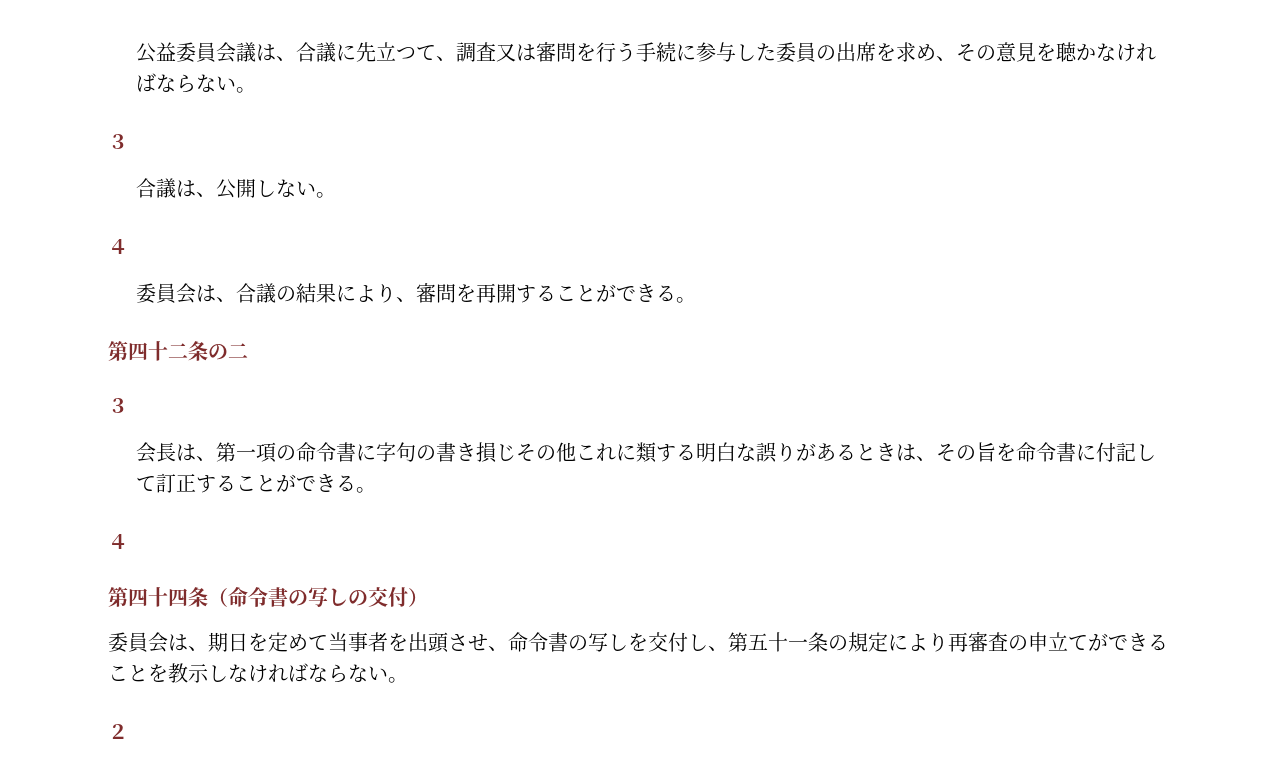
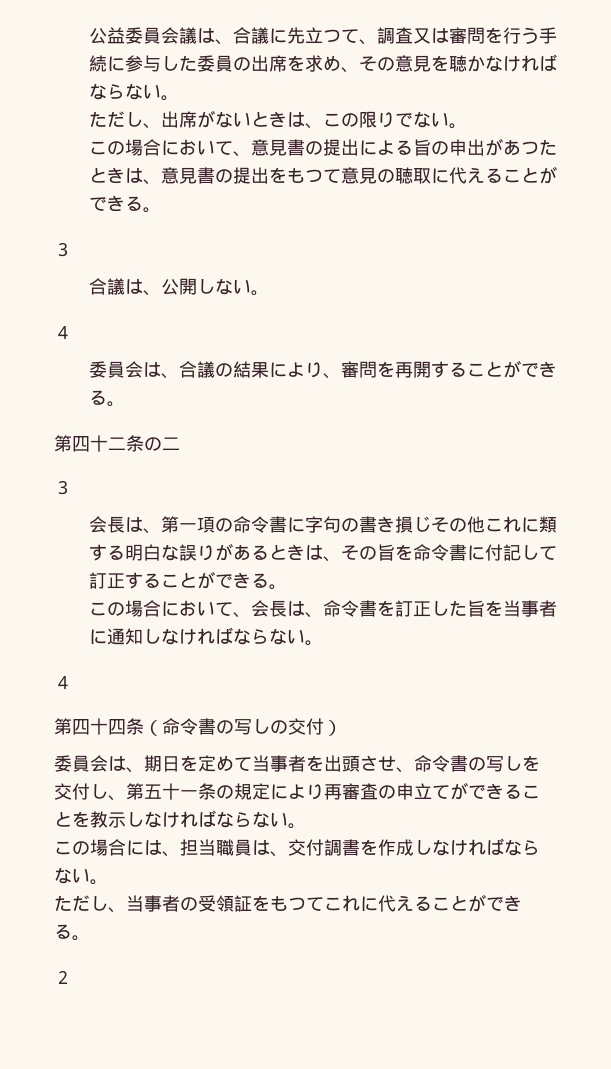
(256, 90) none -> [88,110,467,129] [88,138,557,157] [88,166,557,185] [88,195,161,213] // ただし、出席がないときは、この限りでない。 // この場合において、意見書の提出による旨の申出があつたときは、意見書の提出をもつて意見の聴取に代えることができる。
(376, 490) none -> [88,600,557,618] [88,627,323,646] // この場合において、会長は、命令書を訂正した旨を当事者に通知しなければならない。
(408, 680) none -> [54,838,540,857] [54,867,108,885] [54,894,522,913] [54,924,90,941] // この場合には、担当職員は、交付調書を作成しなければならない。 // ただし、当事者の受領証をもつてこれに代えることができる。

